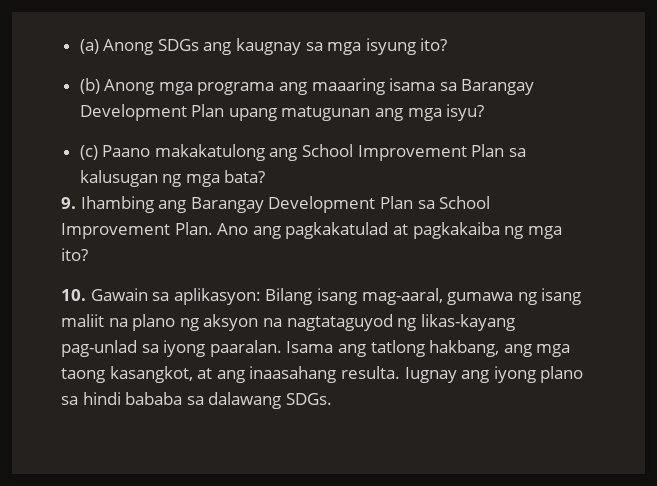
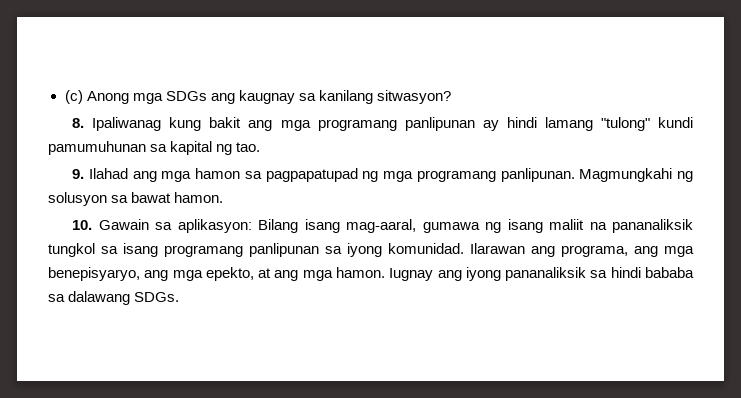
[79,39,154,55] (a) Anong -> [64,90,163,104] (c) Anong mga
[327,38,448,55] [79,78,535,95] [79,104,485,121] [79,144,526,161] [79,170,266,187] [61,196,491,213] [61,222,562,239] [61,248,88,261] mga isyung ito? // (b) Anong mga programa ang maaaring isama sa Barangay Development Plan upang matugunan ang mga isyu? // (c) Paano makakatulong ang School Improvement Plan sa kalusugan ng mga bata? // 9. Ihambing ang Barangay Development Plan sa School Improvement Plan. Ano ang pagkakatulad at pagkakaiba ng mga ito? -> [318,90,451,104] [72,117,693,131] [48,141,261,155] [72,168,693,182] [48,192,224,206] kanilang sitwasyon? // 8. Ipaliwanag kung bakit ang mga programang panlipunan ay hindi lamang "tulong" kundi pamumuhunan sa kapital ng tao. // 9. Ilahad ang mga hamon sa pagpapatupad ng mga programang panlipunan. Magmungkahi ng solusyon sa bawat hamon.
[132,314,515,331] [61,340,571,357] [61,366,400,383] plano ng aksyon na nagtataguyod ng likas-kayang pag-unlad sa iyong paaralan. Isama ang tatlong hakbang, ang mga taong kasangkot, at ang inaasahang resulta. -> [612,219,693,233] [48,243,694,257] [48,267,385,281] pananaliksik tungkol sa isang programang panlipunan sa iyong komunidad. Ilarawan ang programa, ang mga benepisyaryo, ang mga epekto, at ang mga hamon.
[540,366,584,383] plano -> [505,267,587,281] pananaliksik

